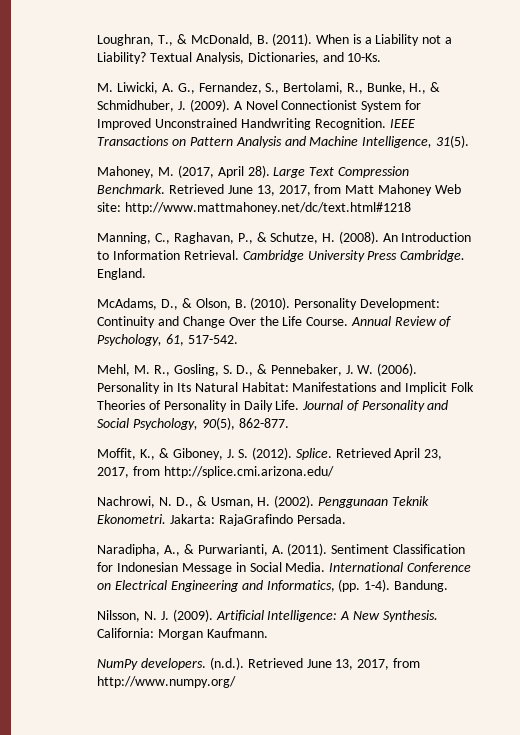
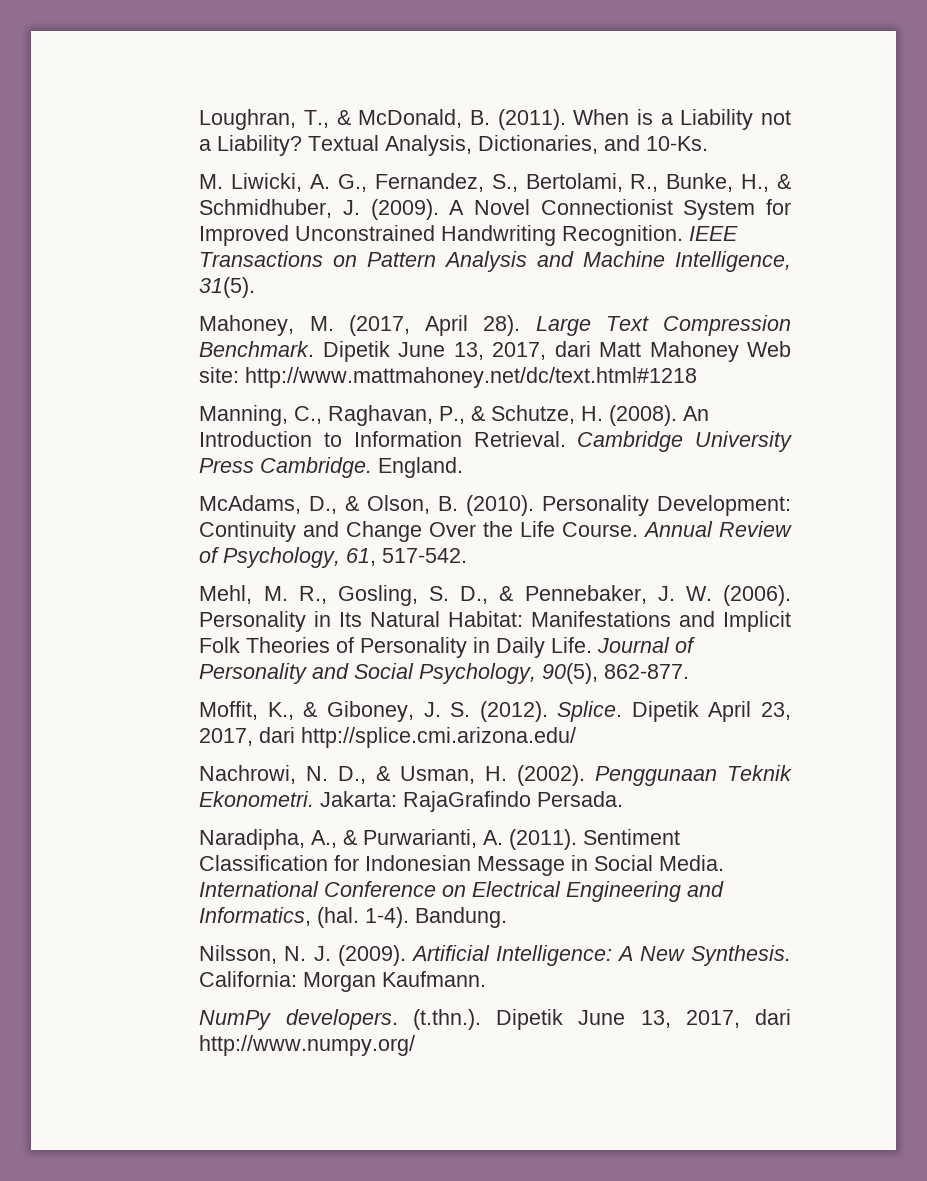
[169,184,342,196] Retrieved June 13, 2017, from -> [322,341,591,362] Dipetik June 13, 2017, dari
[335,448,391,458] Retrieved -> [631,701,699,722] Dipetik
[133,466,161,476] from -> [259,727,296,743] dari
[338,579,361,592] (pp. -> [317,907,360,928] (hal.
[209,657,420,670] (n.d.). Retrieved June 13, 2017, from -> [412,1009,791,1030] (t.thn.). Dipetik June 13, 2017, dari

